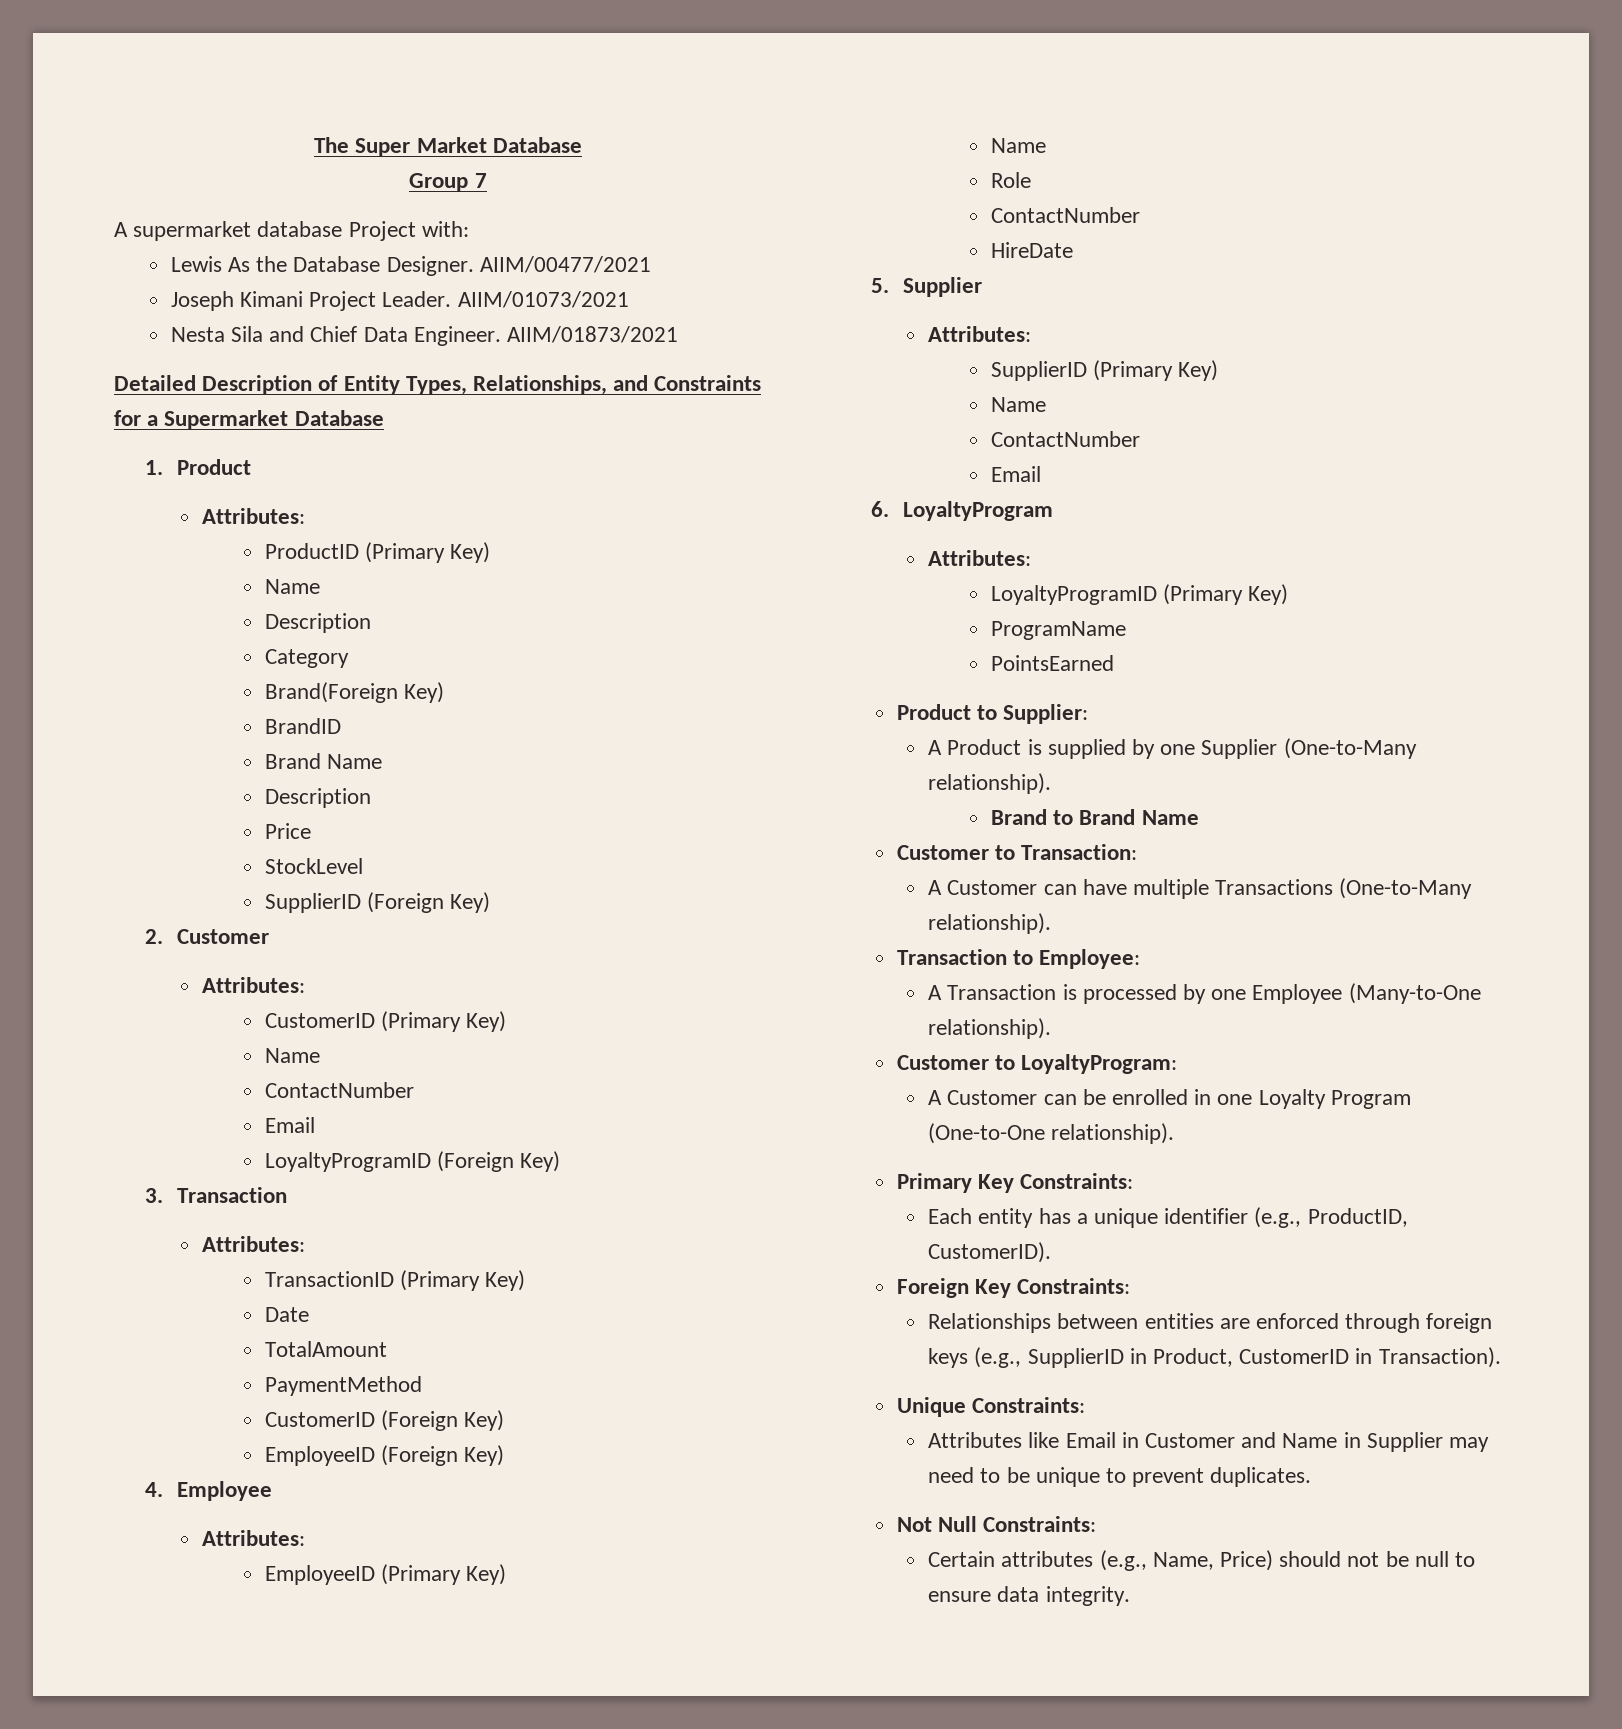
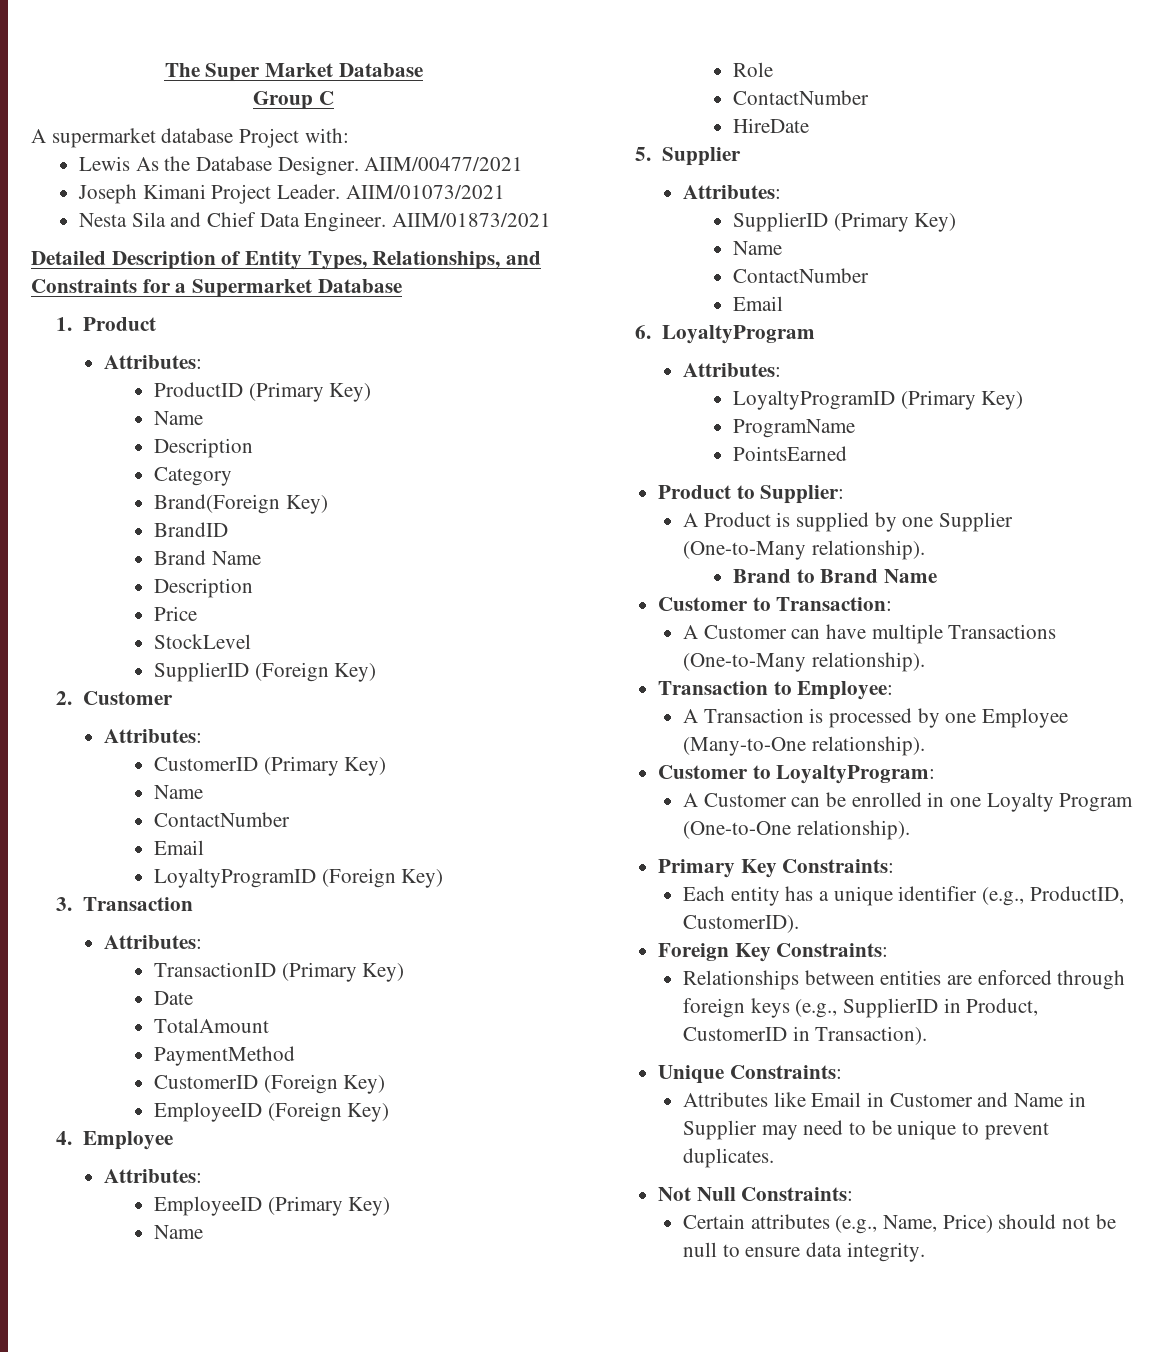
[474,173,487,188] 7 -> [318,91,334,105] C

